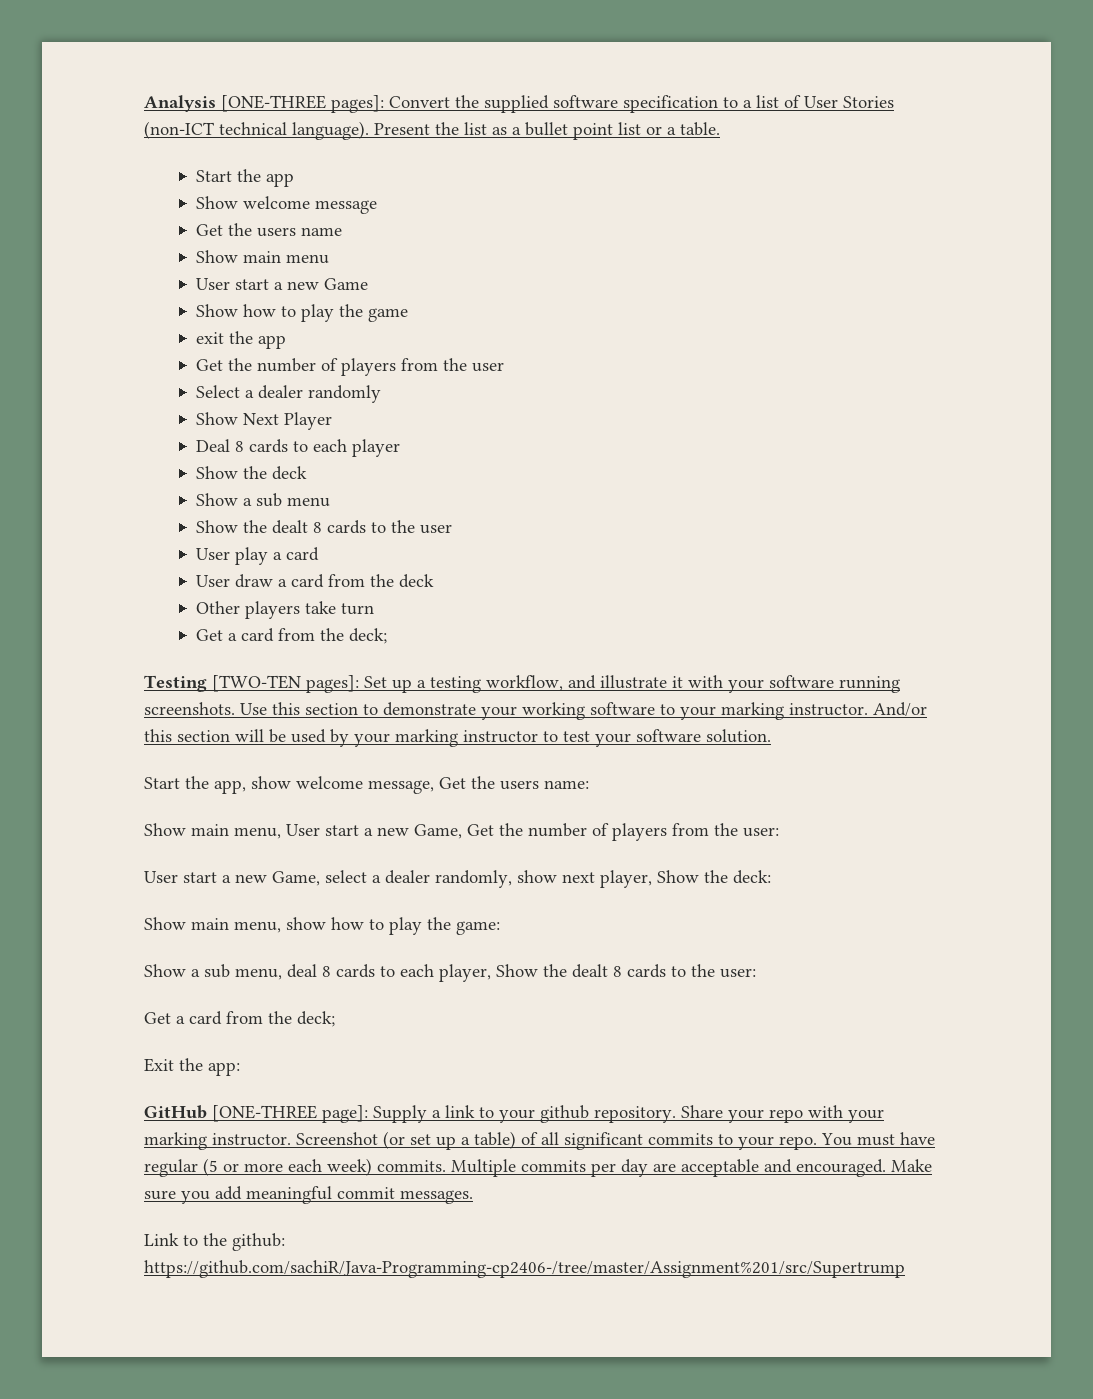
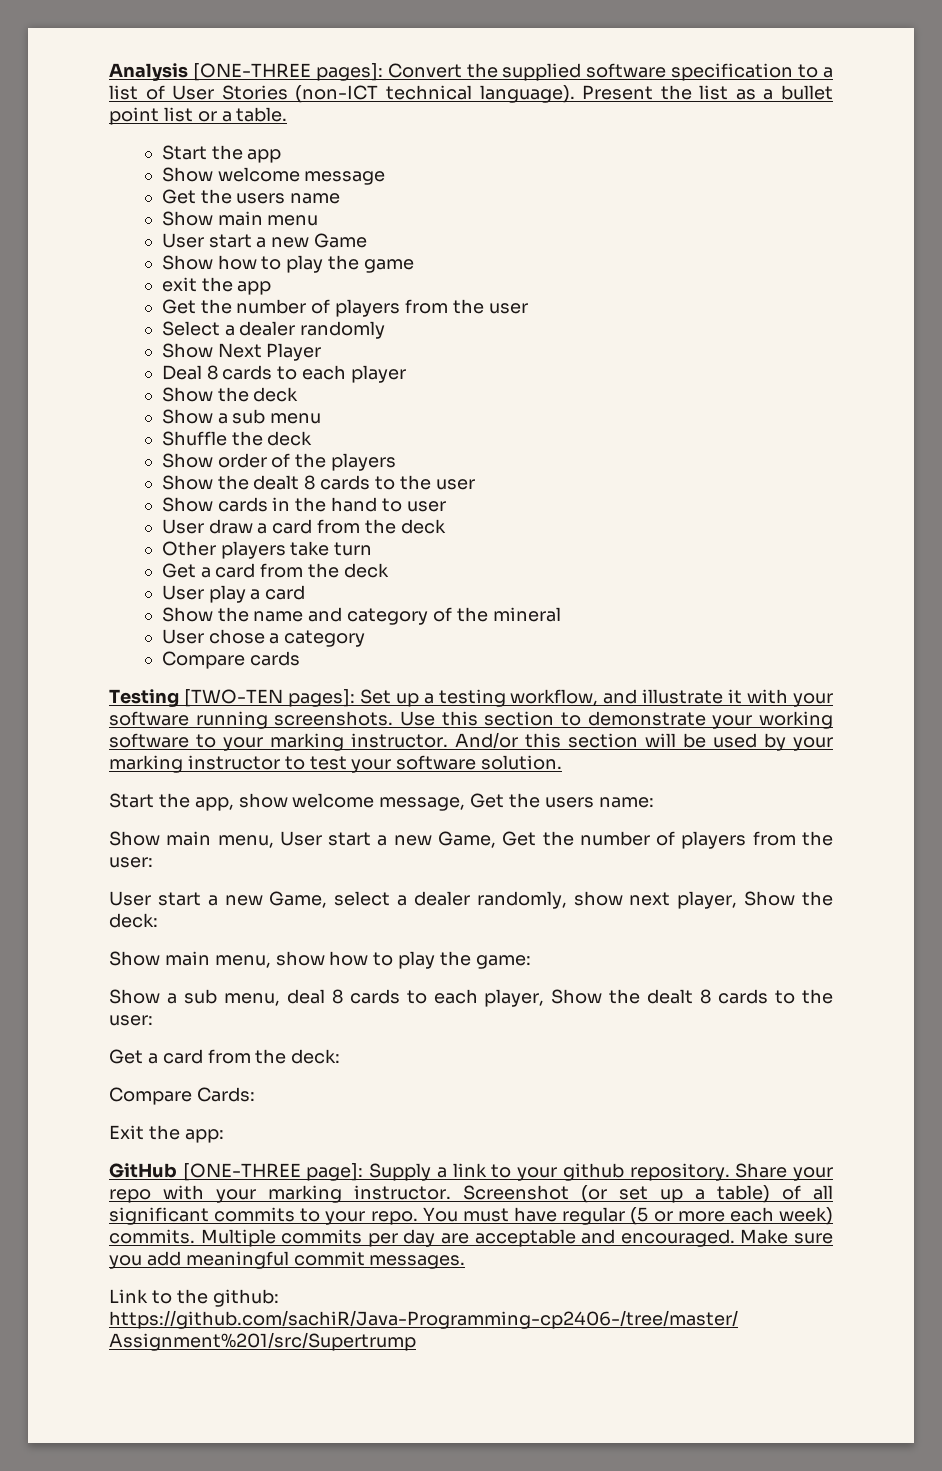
(330, 502) none -> [161,431,313,446] [161,453,397,471] // Shuffle the deck // Show order of the players
[195,547,319,565] User play a card -> [161,497,446,512] Show cards in the hand to user
[348,628,387,644] deck; -> [343,563,389,578] [161,585,306,603] [161,607,561,625] [161,629,366,647] [161,651,300,669] deck // User play a card // Show the name and category of the mineral // User chose a category // Compare cards
[297,1011,335,1027] deck; -> [291,1049,341,1064] [109,1087,255,1105] deck: // Compare Cards:

